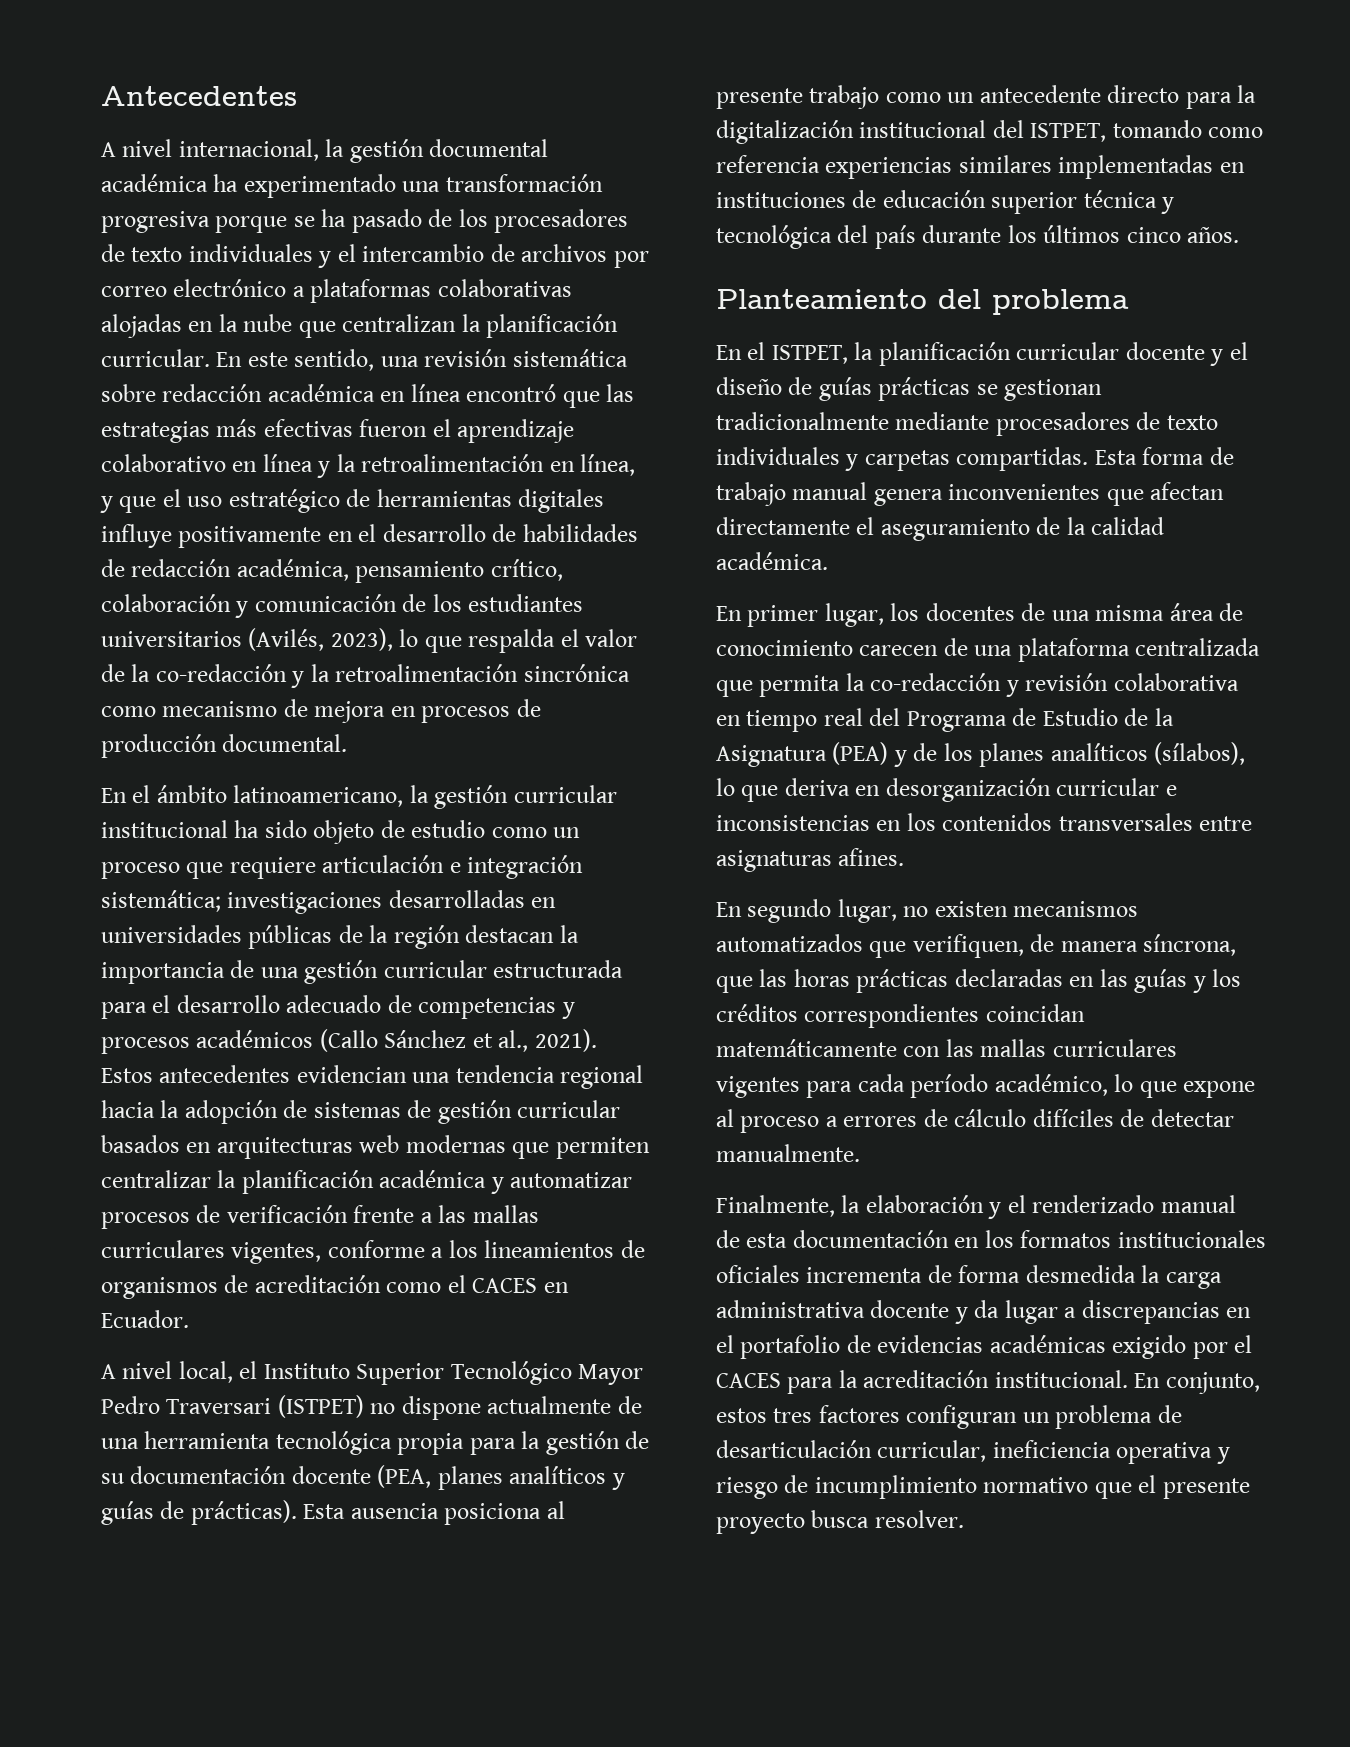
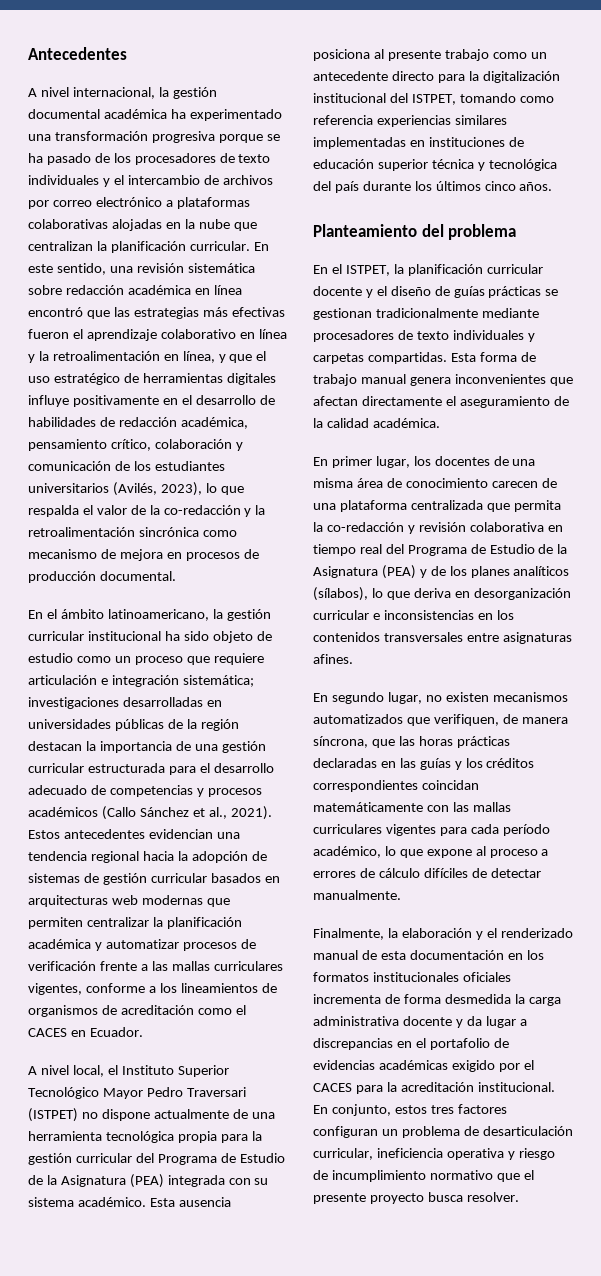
[625,1431,650,1449] [101,1465,625,1490] [101,1500,297,1525] de su documentación docente (PEA, planes analíticos y guías de prácticas). -> [75,1153,285,1165] [28,1174,269,1188] [28,1197,146,1207] curricular del Programa de Estudio de la Asignatura (PEA) integrada con su sistema académico.

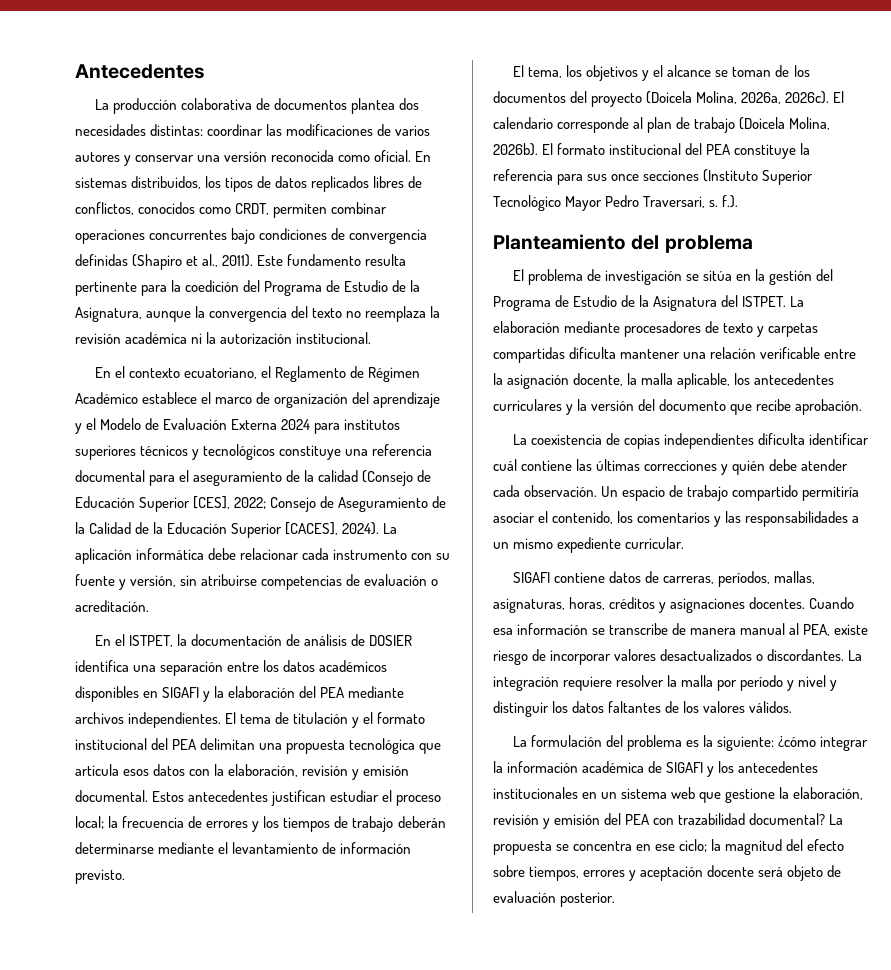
[28,87,217,99] [28,109,282,121] [28,131,280,143] [28,153,271,165] [28,175,273,187] [28,197,250,209] [28,219,257,231] [28,241,269,253] [28,263,255,275] [28,285,242,295] [28,307,285,319] [28,329,287,341] [28,351,267,363] [28,373,276,385] [28,395,275,407] [28,417,248,429] [28,439,243,451] [28,461,225,471] [28,482,244,496] [28,505,266,517] [28,527,237,537] [28,549,259,561] [28,571,176,583] [28,609,271,621] [28,631,272,643] [28,653,264,665] [28,675,254,687] [28,697,222,709] [28,719,239,731] [28,741,266,753] [28,763,274,775] [28,785,262,797] [28,806,272,820] [28,829,240,839] [28,851,267,863] [28,873,280,885] [28,895,230,907] [28,917,242,929] [28,939,256,951] [28,961,283,971] [28,983,277,995] [28,1005,246,1017] [28,1027,143,1037] [28,1065,229,1077] [28,1087,246,1099] [28,1108,275,1122] [28,1131,262,1143] [28,1153,285,1165] [28,1174,269,1188] [28,1197,231,1207] [313,49,547,61] [313,71,560,83] [313,93,554,105] [313,115,507,127] [313,137,524,149] [313,159,557,171] [313,181,553,193] [313,224,517,240] [313,264,543,276] [313,286,559,298] [313,308,478,320] A nivel internacional, la gestión documental académica ha experimentado una transformación progresiva porque se ha pasado de los procesadores de texto individuales y el intercambio de archivos por correo electrónico a plataformas colaborativas alojadas en la nube que centralizan la planificación curricular. En este sentido, una revisión sistemática sobre redacción académica en línea encontró que las estrategias más efectivas fueron el aprendizaje colaborativo en línea y la retroalimentación en línea, y que el uso estratégico de herramientas digitales influye positivamente en el desarrollo de habilidades de redacción académica, pensamiento crítico, colaboración y comunicación de los estudiantes universitarios (Avilés, 2023), lo que respalda el valor de la co-redacción y la retroalimentación sincrónica como mecanismo de mejora en procesos de producción documental. // En el ámbito latinoamericano, la gestión curricular institucional ha sido objeto de estudio como un proceso que requiere articulación e integración sistemática; investigaciones desarrolladas en universidades públicas de la región destacan la importancia de una gestión curricular estructurada para el desarrollo adecuado de competencias y procesos académicos (Callo Sánchez et al., 2021). Estos antecedentes evidencian una tendencia regional hacia la adopción de sistemas de gestión curricular basados en arquitecturas web modernas que permiten centralizar la planificación académica y automatizar procesos de verificación frente a las mallas curriculares vigentes, conforme a los lineamientos de organismos de acreditación como el CACES en Ecuador. // A nivel local, el Instituto Superior Tecnológico Mayor Pedro Traversari (ISTPET) no dispone actualmente de una herramienta tecnológica propia para la gestión curricular del Programa de Estudio de la Asignatura (PEA) integrada con su sistema académico. Esta ausencia posiciona al presente trabajo como un antecedente directo para la digitalización institucional del ISTPET, tomando como referencia experiencias similares implementadas en instituciones de educación superior técnica y tecnológica del país durante los últimos cinco años. // Planteamiento del problema // En el ISTPET, la planificación curricular docente y el diseño de guías prácticas se gestionan tradicionalmente -> [95,98,420,114] [75,124,431,136] [75,150,432,166] [75,176,423,192] [75,202,388,218] [75,228,428,244] [75,254,407,270] [75,280,421,296] [75,306,441,322] [75,332,372,344] [95,366,421,382] [75,392,441,408] [75,418,401,434] [75,444,433,460] [75,470,432,486] [75,496,447,512] [75,522,398,538] [75,548,451,564] [75,574,439,590] [75,600,149,612] [95,634,413,647] [75,660,388,676] [75,686,405,702] [75,712,426,728] [75,738,442,754] [75,764,410,780] [75,790,442,806] [75,816,446,832] [75,842,412,854] [75,869,125,884] [513,65,810,81] [493,91,845,107] [493,117,831,133] [493,143,811,159] [493,169,814,185] [493,195,739,211] [493,234,753,253] [513,269,834,285] [493,295,805,311] [493,321,560,333] La producción colaborativa de documentos plantea dos necesidades distintas: coordinar las modificaciones de varios autores y conservar una versión reconocida como oficial. En sistemas distribuidos, los tipos de datos replicados libres de conflictos, conocidos como CRDT, permiten combinar operaciones concurrentes bajo condiciones de convergencia definidas (Shapiro et al., 2011). Este fundamento resulta pertinente para la coedición del Programa de Estudio de la Asignatura, aunque la convergencia del texto no reemplaza la revisión académica ni la autorización institucional. // En el contexto ecuatoriano, el Reglamento de Régimen Académico establece el marco de organización del aprendizaje y el Modelo de Evaluación Externa 2024 para institutos superiores técnicos y tecnológicos constituye una referencia documental para el aseguramiento de la calidad (Consejo de Educación Superior [CES], 2022; Consejo de Aseguramiento de la Calidad de la Educación Superior [CACES], 2024). La aplicación informática debe relacionar cada instrumento con su fuente y versión, sin atribuirse competencias de evaluación o acreditación. // En el ISTPET, la documentación de análisis de DOSIER identifica una separación entre los datos académicos disponibles en SIGAFI y la elaboración del PEA mediante archivos independientes. El tema de titulación y el formato institucional del PEA delimitan una propuesta tecnológica que articula esos datos con la elaboración, revisión y emisión documental. Estos antecedentes justifican estudiar el proceso local; la frecuencia de errores y los tiempos de trabajo deberán determinarse mediante el levantamiento de información previsto. // El tema, los objetivos y el alcance se toman de los documentos del proyecto (Doicela Molina, 2026a, 2026c). El calendario corresponde al plan de trabajo (Doicela Molina, 2026b). El formato institucional del PEA constituye la referencia para sus once secciones (Instituto Superior Tecnológico Mayor Pedro Traversari, s. f.). // Planteamiento del problema // El problema de investigación se sitúa en la gestión del Programa de Estudio de la Asignatura del ISTPET. La elaboración
[452,330,524,340] individuales -> (754, 328) none
[367,352,536,364] [313,374,573,386] [313,396,569,408] [313,418,440,428] [313,456,536,468] [313,478,557,488] [313,500,561,512] [313,522,563,534] [313,544,568,556] [313,565,570,579] [313,587,571,601] [313,610,514,620] [313,632,572,644] [313,654,353,664] [313,692,568,704] [313,714,568,726] [313,736,510,748] [313,758,535,770] [313,780,479,792] [313,802,511,812] [313,824,550,836] [313,846,549,858] [313,868,541,878] [313,890,401,900] [313,928,573,940] [313,950,544,960] [313,972,511,982] [313,994,561,1006] [313,1016,527,1028] [313,1038,509,1050] [313,1060,534,1072] [313,1082,555,1094] [313,1104,507,1116] [313,1126,573,1138] [313,1148,555,1160] [313,1170,534,1182] [313,1192,519,1204] compartidas. Esta forma de trabajo manual genera inconvenientes que afectan directamente el aseguramiento de la calidad académica. // En primer lugar, los docentes de una misma área de conocimiento carecen de una plataforma centralizada que permita la co-redacción y revisión colaborativa en tiempo real del Programa de Estudio de la Asignatura (PEA) y de los planes analíticos (sílabos), lo que deriva en desorganización curricular e inconsistencias en los contenidos transversales entre asignaturas afines. // En segundo lugar, no existen mecanismos automatizados que verifiquen, de manera síncrona, que las horas prácticas declaradas en las guías y los créditos correspondientes coincidan matemáticamente con las mallas curriculares vigentes para cada período académico, lo que expone al proceso a errores de cálculo difíciles de detectar manualmente. // Finalmente, la elaboración y el renderizado manual de esta documentación en los formatos institucionales oficiales incrementa de forma desmedida la carga administrativa docente y da lugar a discrepancias en el portafolio de evidencias académicas exigido por el CACES para la acreditación institucional. En conjunto, estos tres factores configuran un problema de desarticulación curricular, ineficiencia operativa y riesgo de incumplimiento normativo que el presente proyecto busca resolver. -> [493,347,857,363] [493,373,835,389] [493,399,863,415] [513,433,870,449] [493,459,849,475] [493,485,860,501] [493,511,860,527] [493,537,685,553] [513,571,816,587] [493,597,855,613] [493,623,869,636] [493,649,863,665] [493,675,838,691] [493,701,793,717] [513,735,869,751] [493,761,819,777] [493,787,864,803] [493,813,844,829] [493,839,845,855] [493,865,842,881] [493,891,616,907] compartidas dificulta mantener una relación verificable entre la asignación docente, la malla aplicable, los antecedentes curriculares y la versión del documento que recibe aprobación. // La coexistencia de copias independientes dificulta identificar cuál contiene las últimas correcciones y quién debe atender cada observación. Un espacio de trabajo compartido permitiría asociar el contenido, los comentarios y las responsabilidades a un mismo expediente curricular. // SIGAFI contiene datos de carreras, períodos, mallas, asignaturas, horas, créditos y asignaciones docentes. Cuando esa información se transcribe de manera manual al PEA, existe riesgo de incorporar valores desactualizados o discordantes. La integración requiere resolver la malla por período y nivel y distinguir los datos faltantes de los valores válidos. // La formulación del problema es la siguiente: ¿cómo integrar la información académica de SIGAFI y los antecedentes institucionales en un sistema web que gestione la elaboración, revisión y emisión del PEA con trazabilidad documental? La propuesta se concentra en ese ciclo; la magnitud del efecto sobre tiempos, errores y aceptación docente será objeto de evaluación posterior.

